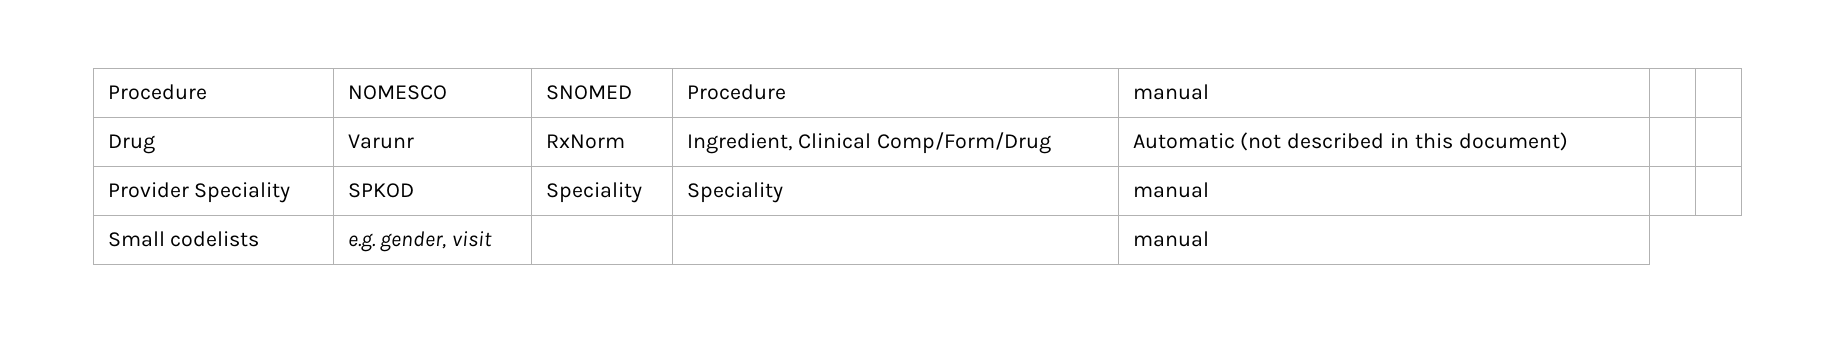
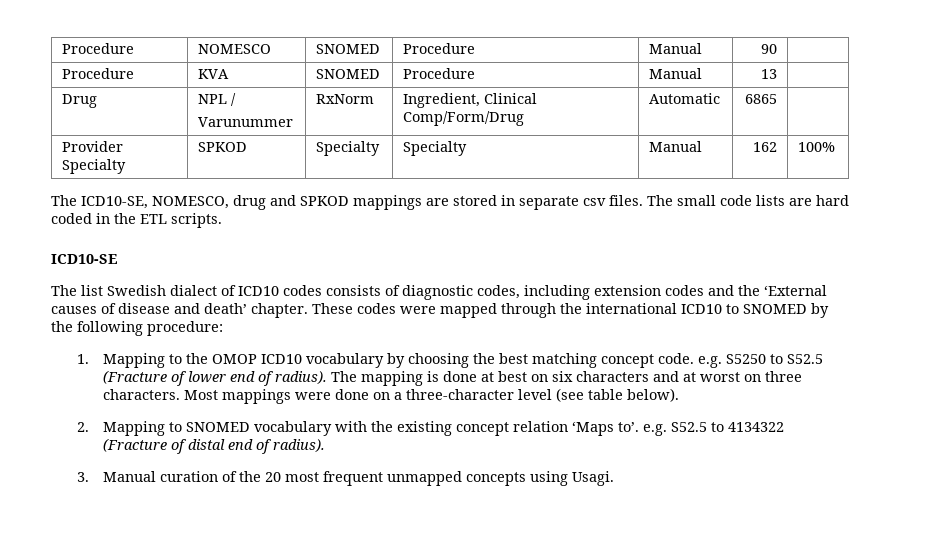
[1132,84,1209,100] [107,134,155,154] [347,134,414,149] manual | | // Drug | Varunr -> [649,43,703,54] [760,44,777,54] [62,68,135,79] [198,69,230,79] [316,69,381,79] [403,68,476,79] [649,68,703,79] [760,69,777,79] [62,94,98,108] [198,93,237,106] [198,117,294,127] Manual | 90 | // Procedure | KVA | SNOMED | Procedure | Manual | 13 | // Drug | NPL / // Varunummer
[1240,132,1568,151] (not described in this document) | -> [744,94,777,104] | 6865
[194,182,291,203] Speciality -> [62,159,127,174] Specialty
[545,182,642,203] [686,182,783,203] [1132,182,1209,198] [107,231,260,247] [347,231,493,252] [1132,231,1209,247] Speciality | Speciality | manual | | // Small codelists | e.g. gender, visit | | | manual -> [316,141,381,156] [403,141,468,156] [649,141,703,152] [752,142,777,152] [798,142,836,152] [51,195,849,210] [51,213,222,228] [51,254,117,264] [51,285,827,300] [51,303,829,318] [51,321,223,336] [76,353,823,368] [102,370,802,386] [102,388,679,404] [76,421,784,436] [102,438,325,454] [76,471,614,486] Specialty | Specialty | Manual | 162 | 100% // The ICD10-SE, NOMESCO, drug and SPKOD mappings are stored in separate csv files. The small code lists are hard coded in the ETL scripts. // ICD10-SE // The list Swedish dialect of ICD10 codes consists of diagnostic codes, including extension codes and the ‘External causes of disease and death’ chapter. These codes were mapped through the international ICD10 to SNOMED by the following procedure: // 1. Mapping to the OMOP ICD10 vocabulary by choosing the best matching concept code. e.g. S5250 to S52.5 (Fracture of lower end of radius). The mapping is done at best on six characters and at worst on three characters. Most mappings were done on a three-character level (see table below). // 2. Mapping to SNOMED vocabulary with the existing concept relation ‘Maps to’. e.g. S52.5 to 4134322 (Fracture of distal end of radius). // 3. Manual curation of the 20 most frequent unmapped concepts using Usagi.

